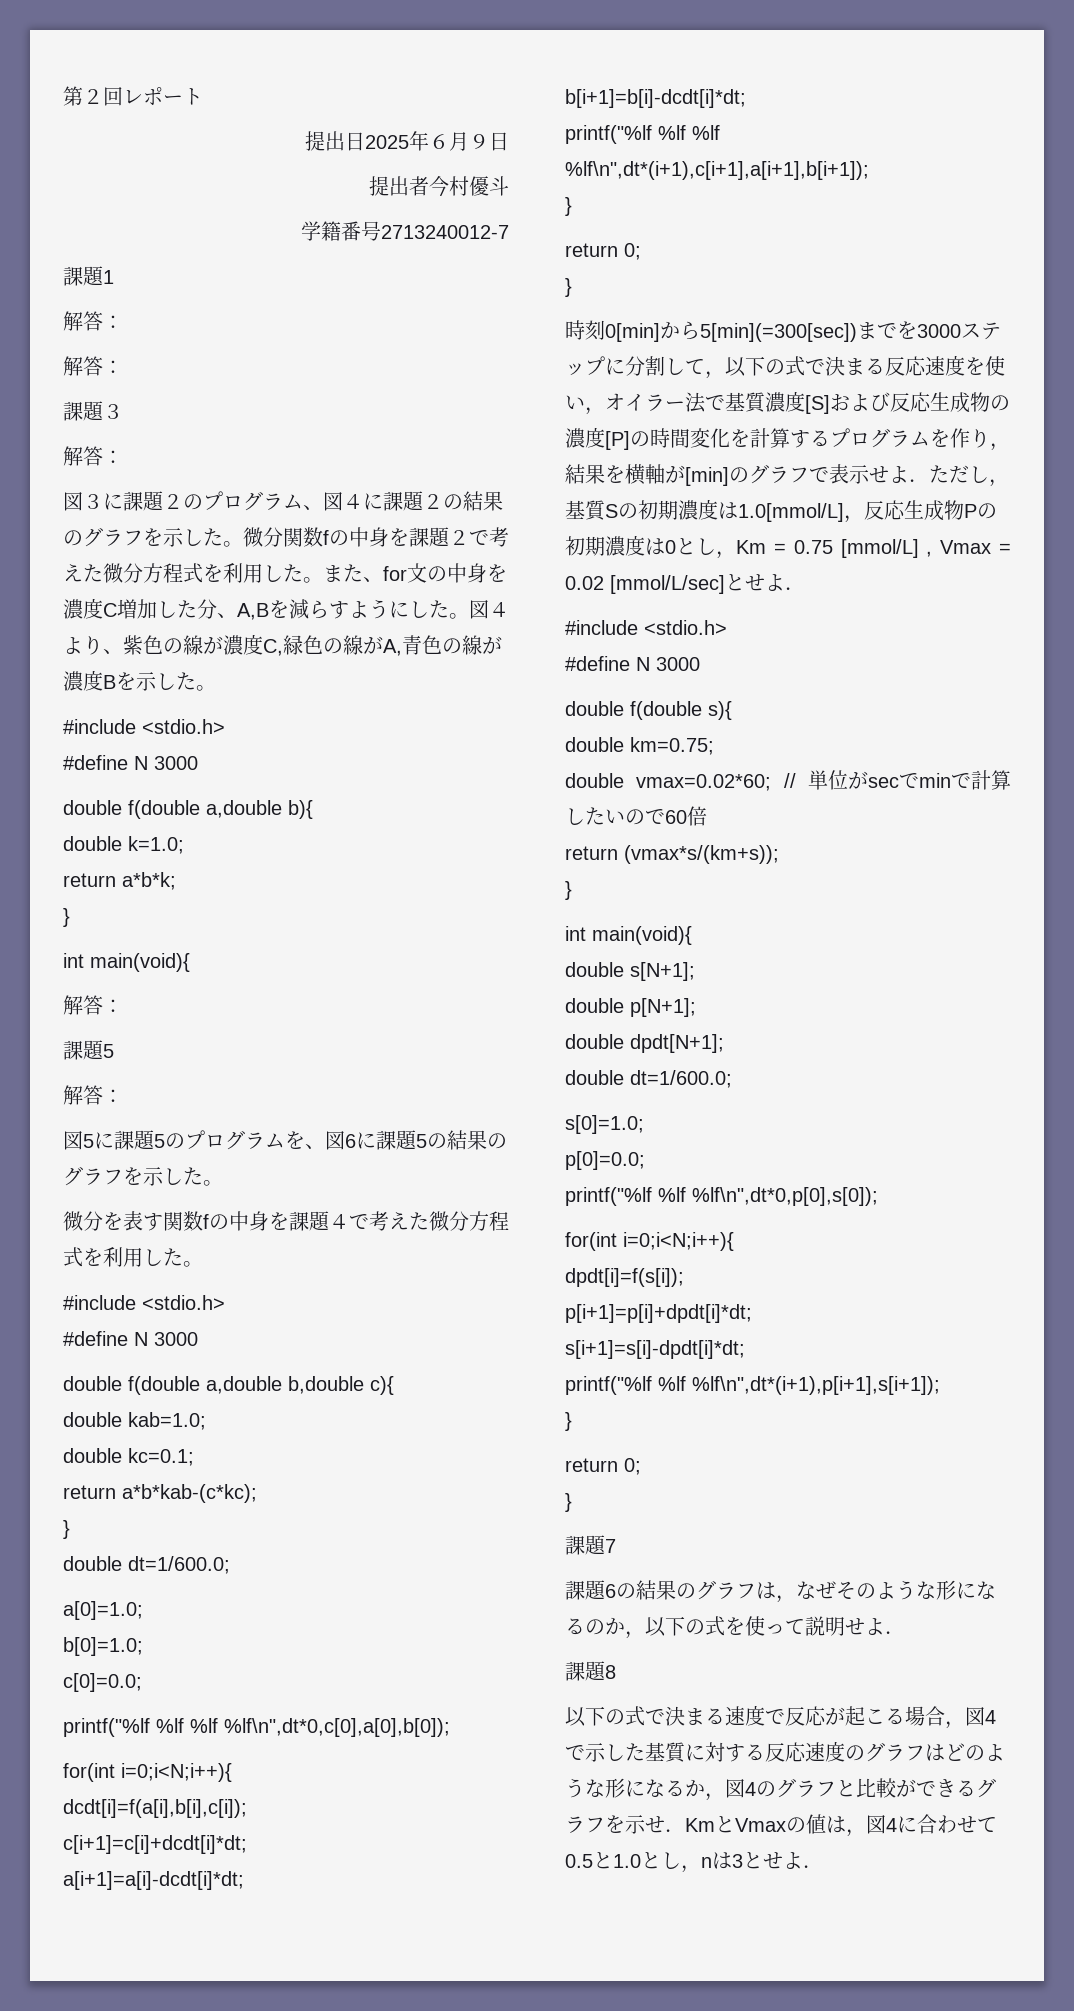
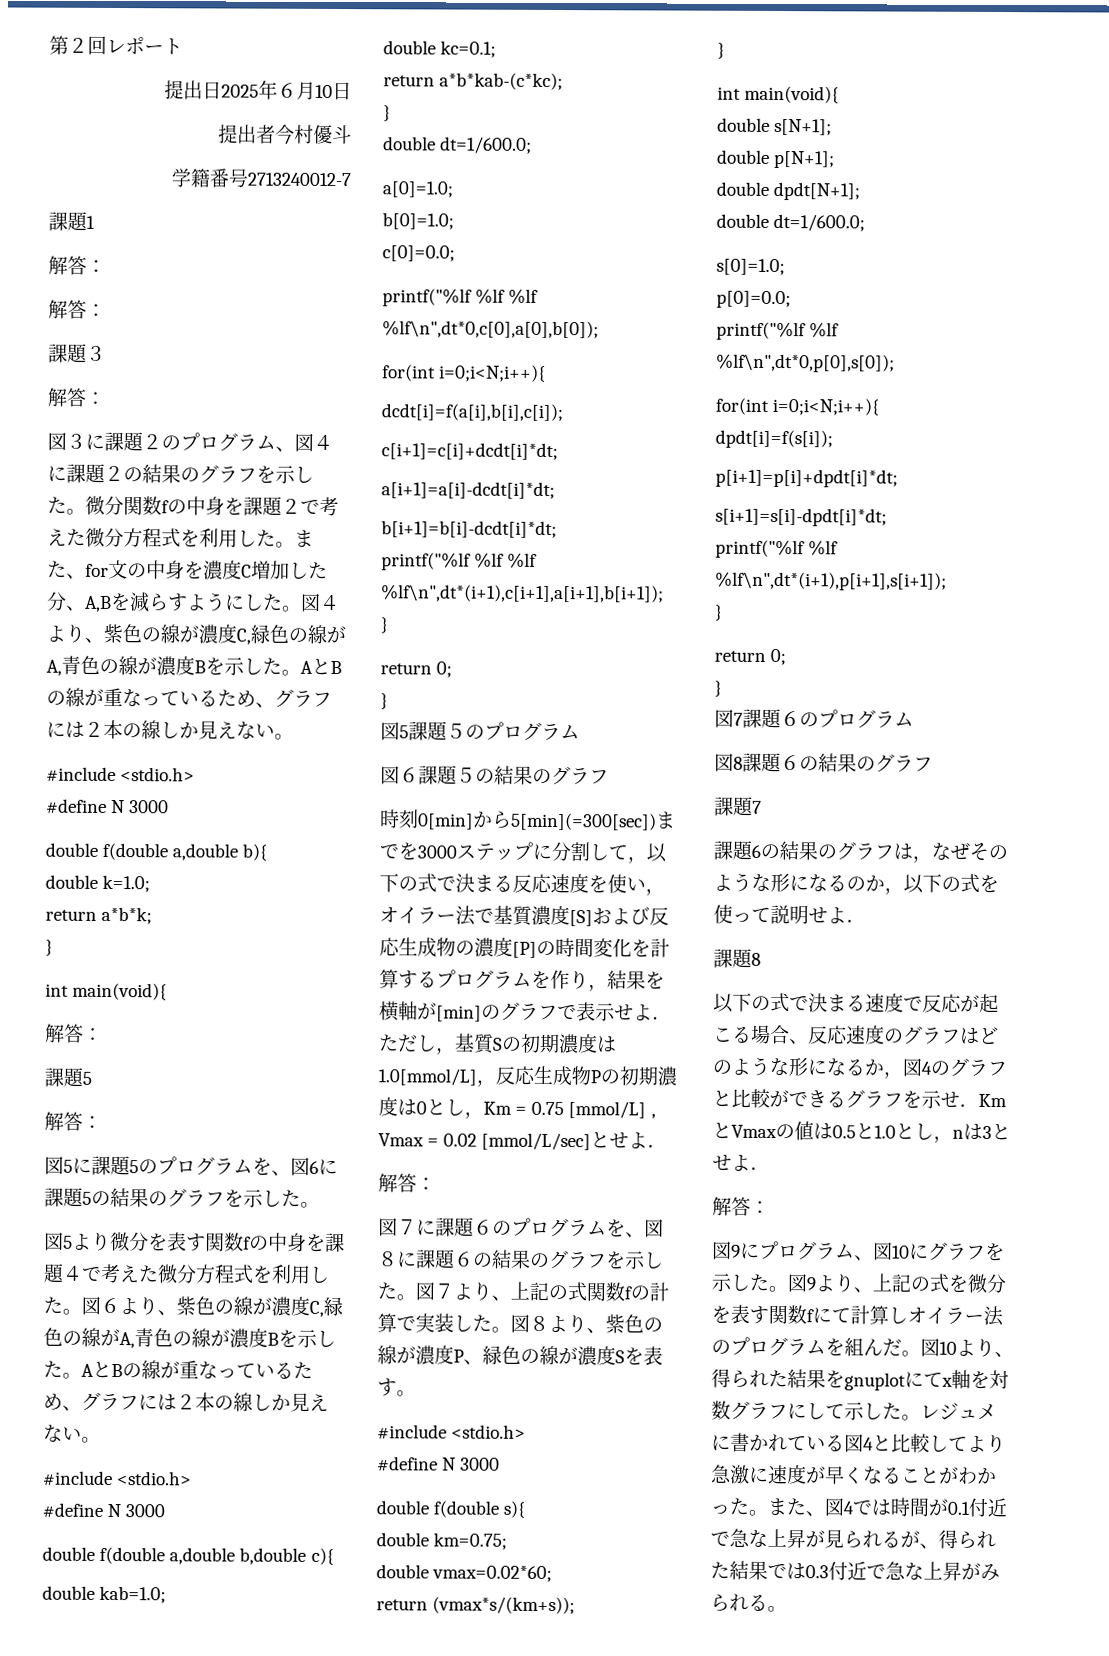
[469,134,489,149] ９ -> [315,84,333,98] 10
(216, 688) none -> [300,658,342,675] [46,687,332,708] [46,719,294,740] AとBの線が重なっているため、グラフには２本の線しか見えない。
(223, 1183) none -> [44,1231,111,1251] 図5より
(203, 1264) none -> [81,1296,343,1317] [43,1327,336,1349] [43,1360,313,1380] [43,1391,329,1412] [43,1424,101,1443] 図６より、紫色の線が濃度C,緑色の線がA,青色の線が濃度Bを示した。AとBの線が重なっているため、グラフには２本の線しか見えない。
(572, 287) none -> [380,721,580,741] [380,765,609,786] // 図5課題５のプログラム // 図６課題５の結果のグラフ
(805, 588) none -> [378,1173,436,1193] [378,1217,664,1238] [378,1249,664,1270] [377,1281,669,1302] [377,1313,663,1334] [377,1345,663,1366] [377,1378,416,1397] // 解答： // 図７に課題６のプログラムを、図８に課題６の結果のグラフを示した。図７より、上記の式関数fの計算で実装した。図８より、紫色の線が濃度P、緑色の線が濃度Sを表す。
[783,770,1011,790] [565,806,707,826] // 単位がsecでminで計算したいので60倍 -> (553, 1573) none
(572, 1502) none -> [714,708,914,729] [714,752,933,773] // 図7課題６のプログラム // 図8課題６の結果のグラフ
[945,1707,996,1729] [565,1742,765,1763] ，図4で示した基質に対する -> [789,1039,809,1045] 、
[846,1814,997,1837] ，図4に合わせて -> (833, 1131) none
(823, 1866) none -> [712,1196,770,1216] [712,1240,1005,1262] [711,1273,1006,1294] [711,1304,1004,1327] [711,1336,1014,1358] [711,1368,1009,1391] [711,1400,997,1421] [711,1432,1006,1454] [711,1464,997,1485] [710,1497,1007,1518] [710,1528,996,1549] [710,1560,1000,1582] [710,1593,787,1613] // 解答： // 図9にプログラム、図10にグラフを示した。図9より、上記の式を微分を表す関数fにて計算しオイラー法のプログラムを組んだ。図10より、得られた結果をgnuplotにてx軸を対数グラフにして示した。レジュメに書かれている図4と比較してより急激に速度が早くなることがわかった。また、図4では時間が0.1付近で急な上昇が見られるが、得られた結果では0.3付近で急な上昇がみられる。

